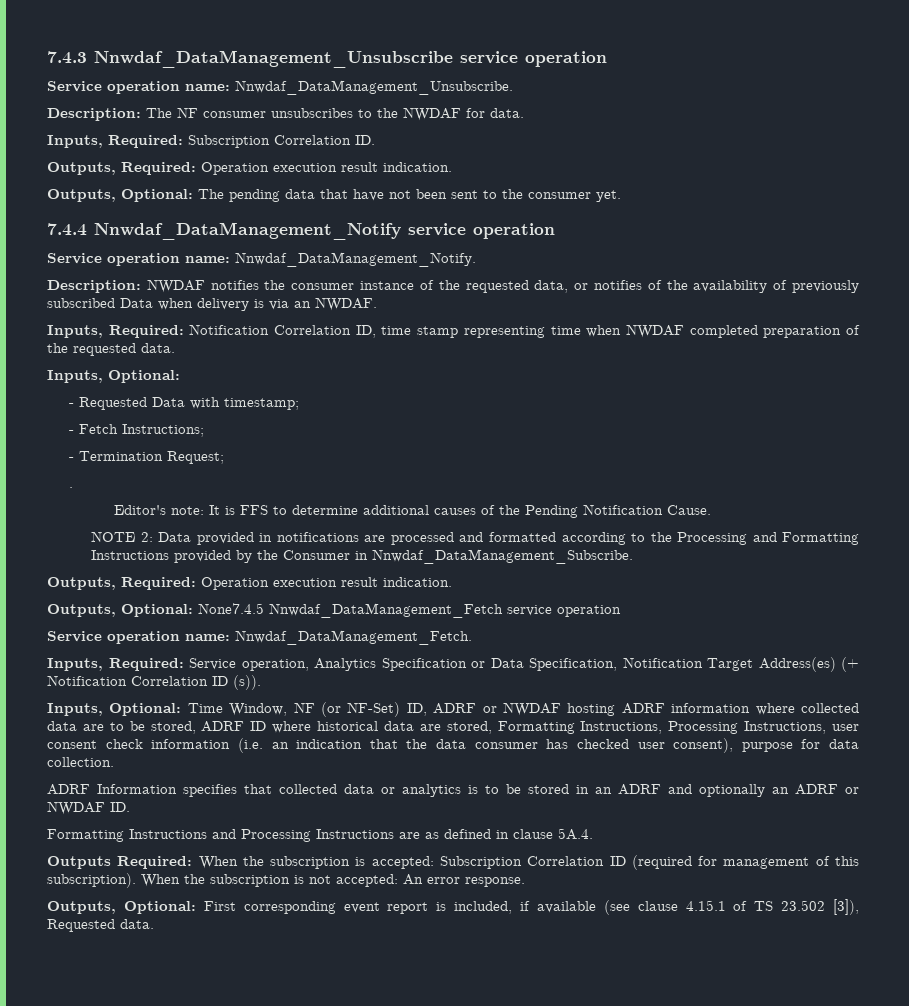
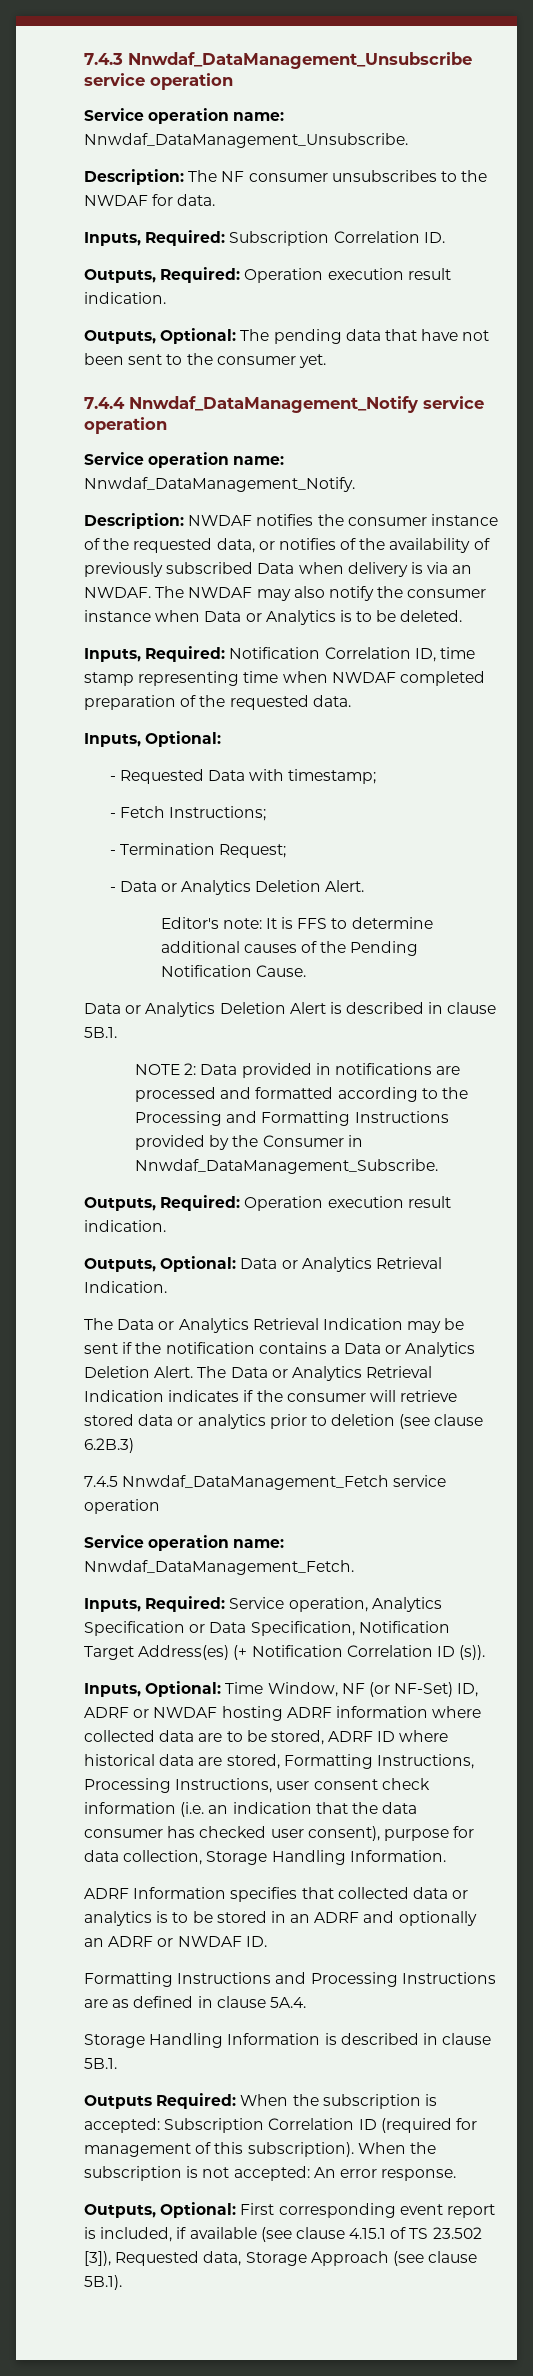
(377, 304) none -> [155,586,487,601] [84,610,463,625] The NWDAF may also notify the consumer instance when Data or Analytics is to be deleted.
[69,487,74,488] . -> [109,880,365,895] - Data or Analytics Deletion Alert.
(711, 510) none -> [84,1002,497,1017] [84,1027,117,1038] // Data or Analytics Deletion Alert is described in clause 5B.1.
[198,603,264,614] None7.4.5 -> [240,1257,442,1272] [84,1281,167,1293] [84,1318,465,1333] [84,1342,476,1357] [84,1366,433,1381] [84,1390,458,1402] [84,1414,484,1429] [84,1438,134,1453] [84,1476,118,1487] Data or Analytics Retrieval Indication. // The Data or Analytics Retrieval Indication may be sent if the notification contains a Data or Analytics Deletion Alert. The Data or Analytics Retrieval Indication indicates if the consumer will retrieve stored data or analytics prior to deletion (see clause 6.2B.3) // 7.4.5
[47,757,114,767] collection. -> [123,1850,446,1865] collection, Storage Handling Information.
(593, 834) none -> [84,2033,492,2048] [84,2058,117,2069] // Storage Handling Information is described in clause 5B.1.
[120,919,154,929] data. -> [203,2251,478,2266] [84,2275,122,2290] data, Storage Approach (see clause 5B.1).

